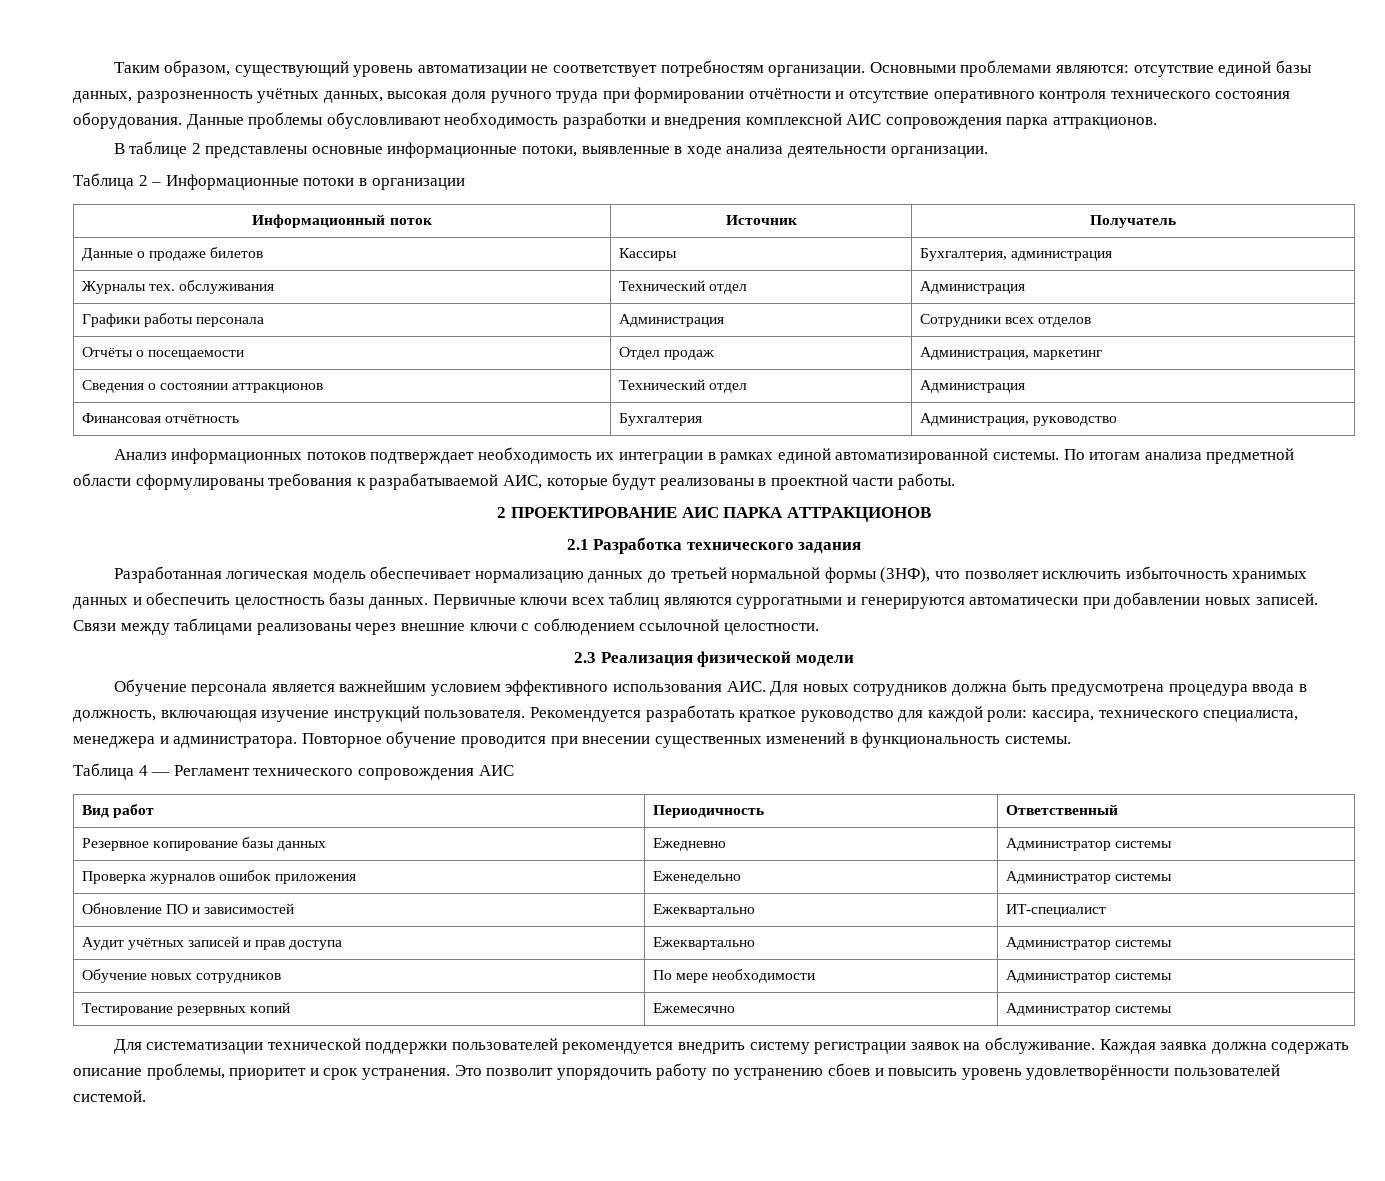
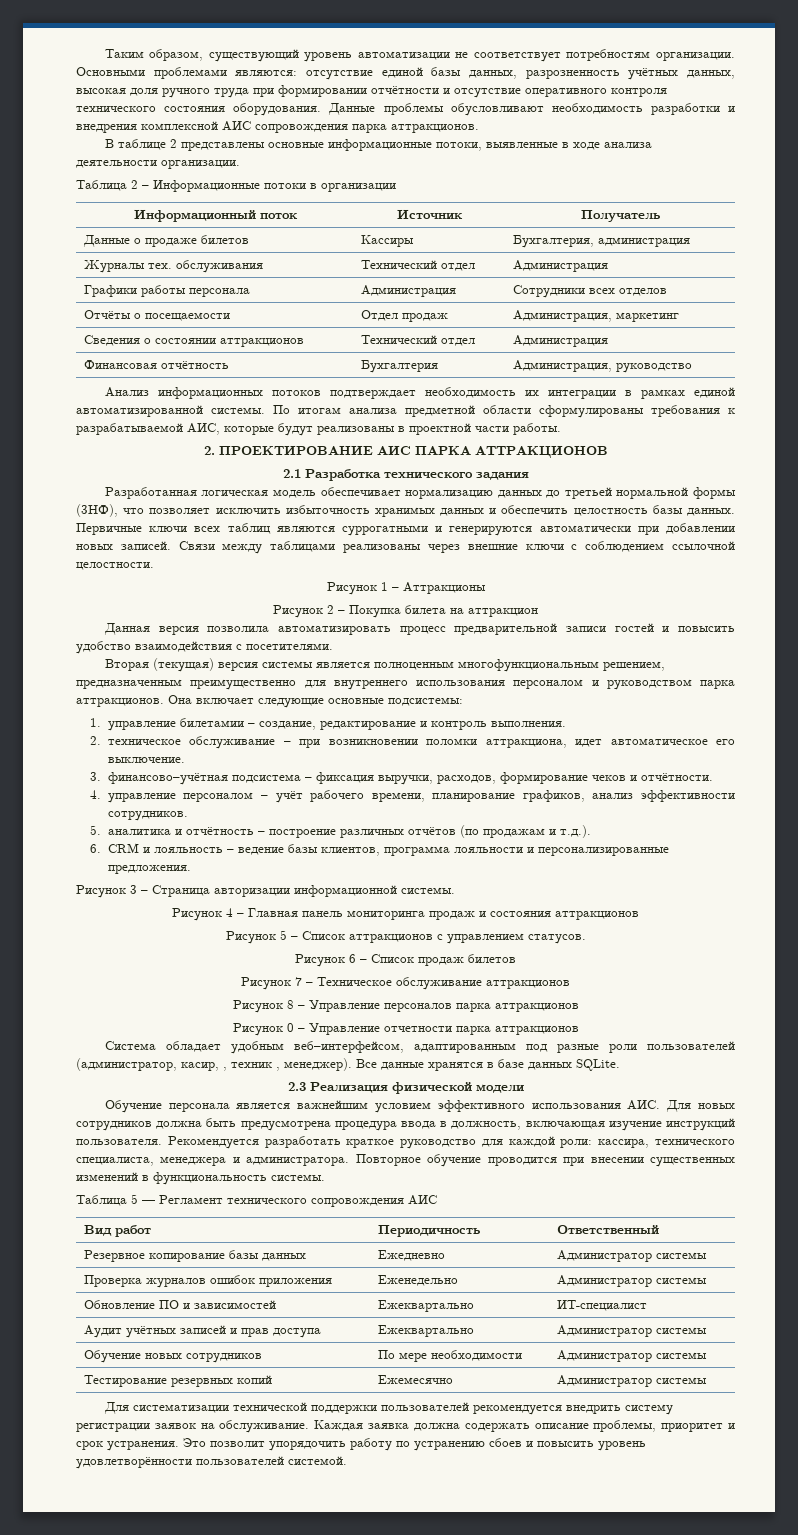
[497,507,507,518] 2 -> [203,446,215,455] 2.
(819, 629) none -> [326,582,486,595] [273,605,538,618] [103,623,736,635] [76,641,333,654] [104,658,665,672] [76,679,735,690] [76,695,463,708] [90,718,566,731] [90,736,736,749] [107,757,185,763] [90,772,713,785] [90,790,735,803] [107,811,188,821] [90,825,591,838] [90,843,669,856] [107,865,191,874] [76,885,455,898] [172,908,639,921] [225,930,586,944] [295,954,516,967] [241,977,570,990] [232,1000,579,1013] [232,1023,579,1036] [104,1041,735,1054] [76,1058,620,1071] // Рисунок 1 – Аттракционы // Рисунок 2 – Покупка билета на аттракцион // Данная версия позволила автоматизировать процесс предварительной записи гостей и повысить удобство взаимодействия с посетителями. // Вторая (текущая) версия системы является полноценным многофункциональным решением, предназначенным преимущественно для внутреннего использования персоналом и руководством парка аттракционов. Она включает следующие основные подсистемы: // 1. управление билетамии – создание, редактирование и контроль выполнения. // 2. техническое обслуживание – при возникновении поломки аттракциона, идет автоматическое его выключение. // 3. финансово–учётная подсистема – фиксация выручки, расходов, формирование чеков и отчётности. // 4. управление персоналом – учёт рабочего времени, планирование графиков, анализ эффективности сотрудников. // 5. аналитика и отчётность – построение различных отчётов (по продажам и т.д.). // 6. СRM и лояльность – ведение базы клиентов, программа лояльности и персонализированные предложения. // Рисунок 3 – Страница авторизации информационной системы. // Рисунок 4 – Главная панель мониторинга продаж и состояния аттракционов // Рисунок 5 – Список аттракционов с управлением статусов. // Рисунок 6 – Список продаж билетов // Рисунок 7 – Техническое обслуживание аттракционов // Рисунок 8 – Управление персоналов парка аттракционов // Рисунок 0 – Управление отчетности парка аттракционов // Система обладает удобным веб–интерфейсом, адаптированным под разные роли пользователей (администратор, касир, , техник , менеджер). Все данные хранятся в базе данных SQLite.
[138,765,148,776] 4 -> [131,1194,138,1204] 5

